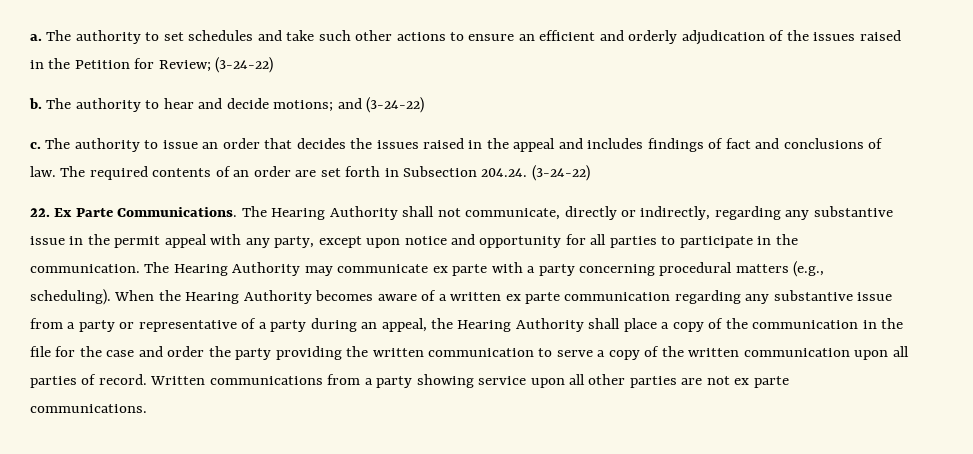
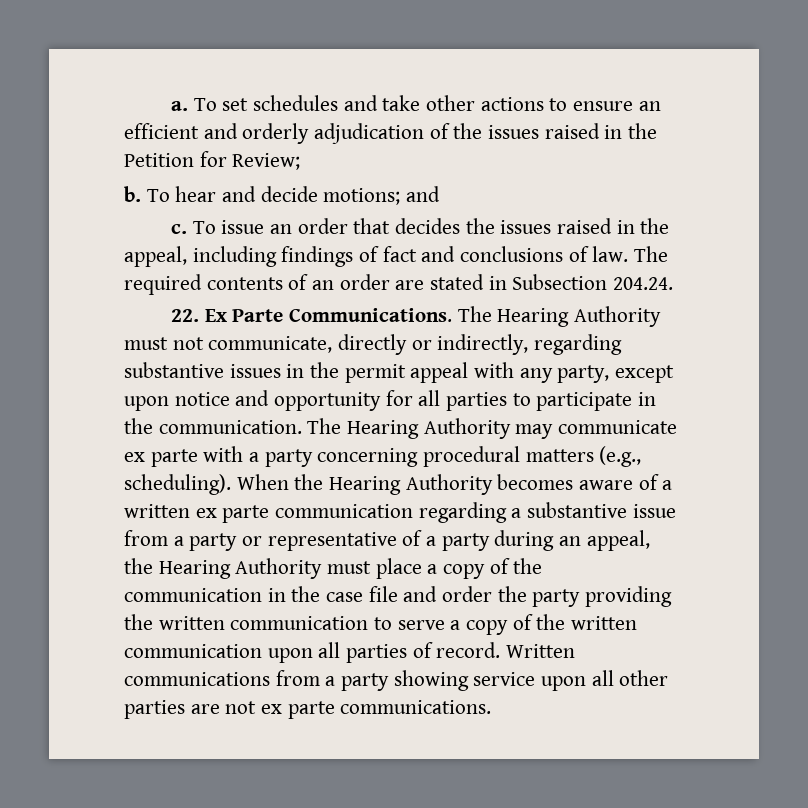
[46,30,160,44] The authority to -> [193,98,217,111] To
[318,30,351,41] such -> (421, 103) none
[215,57,274,73] (3-24-22) -> (301, 161) none
[46,98,160,112] The authority to -> [146,189,170,202] To
[366,97,425,113] (3-24-22) -> (441, 194) none
[45,138,159,152] The authority to -> [192,221,216,234] To
[513,138,644,152] appeal and includes -> [124,246,277,267] appeal, including
[320,166,381,177] set forth -> [430,274,485,290] stated
[531,165,590,181] (3-24-22) -> (674, 283) none
[402,206,435,217] shall -> [124,337,168,350] must
[785,206,893,220] [30,236,65,245] any substantive issue -> [124,362,281,378] substantive issues
[745,294,770,304] any -> [511,508,522,518] a
[588,318,621,329] shall -> [327,561,372,574] must
[30,346,135,357] file for the case -> [326,586,398,602] case file

